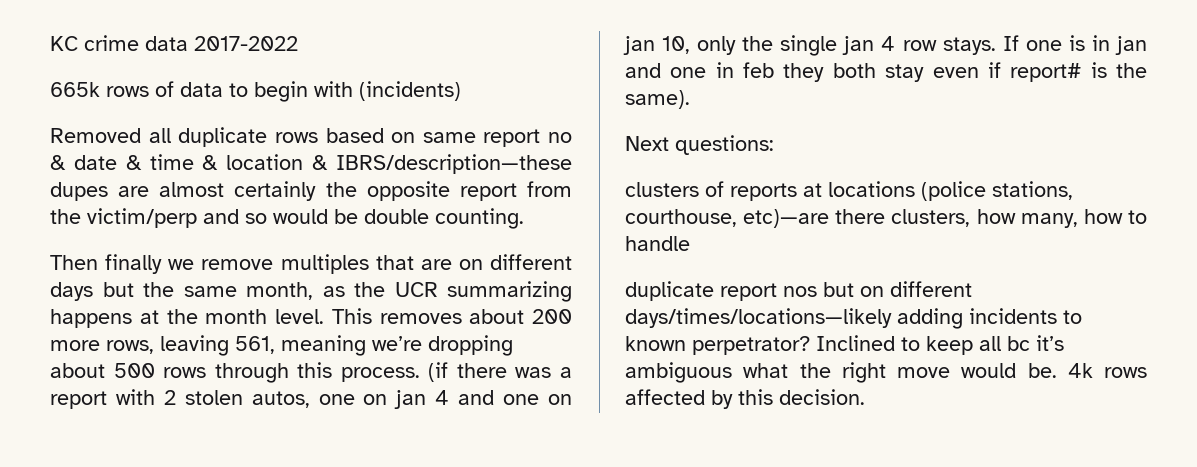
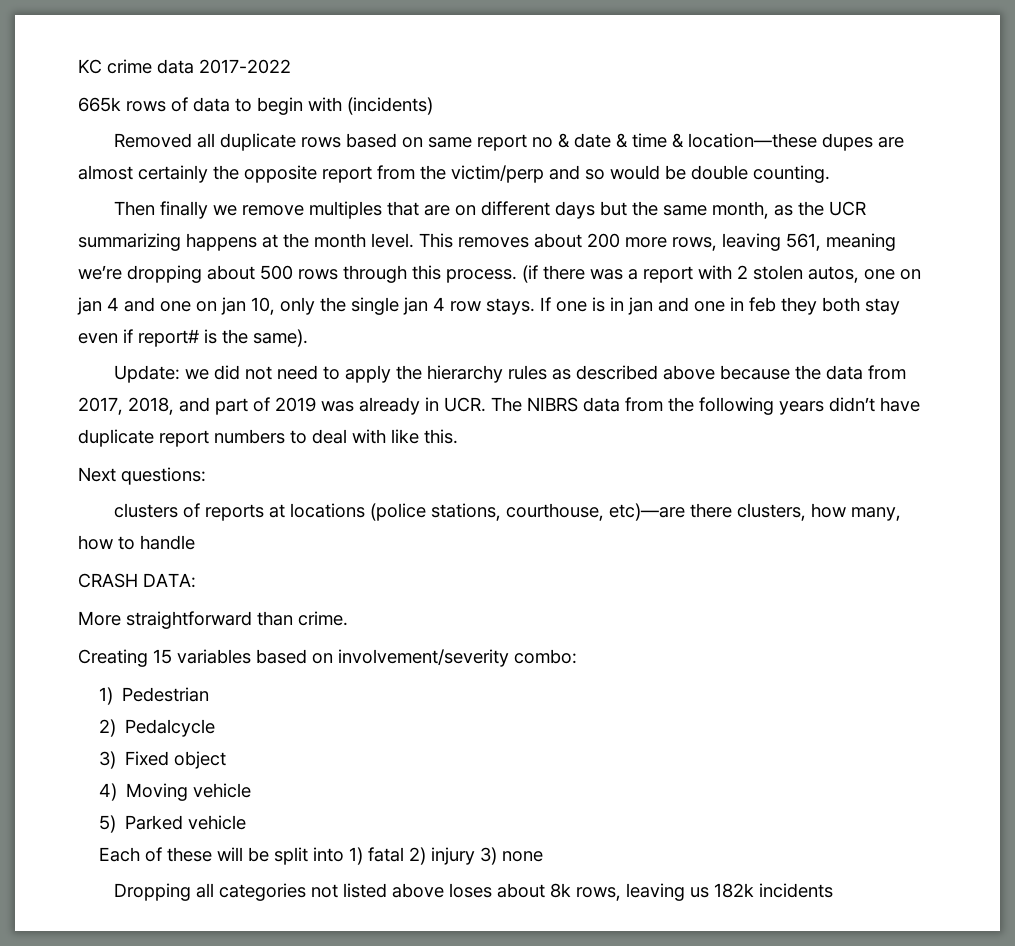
[226,154,572,174] location & IBRS/description—these -> [687,133,817,148] location—these
(690, 99) none -> [113,365,906,383] [78,397,920,415] [78,429,458,447] // Update: we did not need to apply the hierarchy rules as described above because the data from 2017, 2018, and part of 2019 was already in UCR. The NIBRS data from the following years didn’t have duplicate report numbers to deal with like this.
[625,281,972,301] [625,308,1082,329] [625,335,1064,355] [625,362,1147,383] [625,389,865,409] duplicate report nos but on different days/times/locations—likely adding incidents to known perpetrator? Inclined to keep all bc it’s ambiguous what the right move would be. 4k rows affected by this decision. -> [78,573,196,588] [78,611,348,629] [78,649,577,667] [99,687,210,705] [99,719,216,737] [99,751,227,769] [99,783,252,801] [99,815,247,833] [99,847,544,865] [113,883,833,901] CRASH DATA: // More straightforward than crime. // Creating 15 variables based on involvement/severity combo: // 1) Pedestrian // 2) Pedalcycle // 3) Fixed object // 4) Moving vehicle // 5) Parked vehicle // Each of these will be split into 1) fatal 2) injury 3) none // Dropping all categories not listed above loses about 8k rows, leaving us 182k incidents

